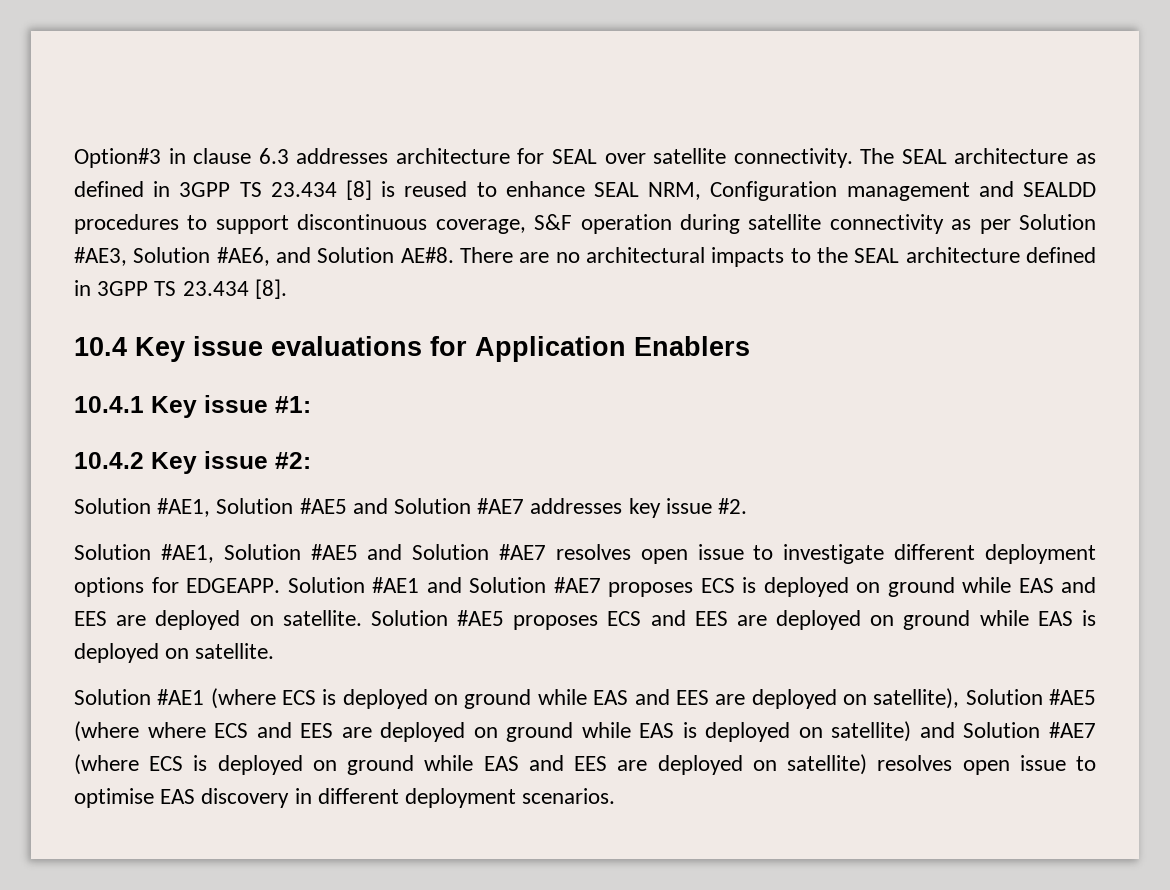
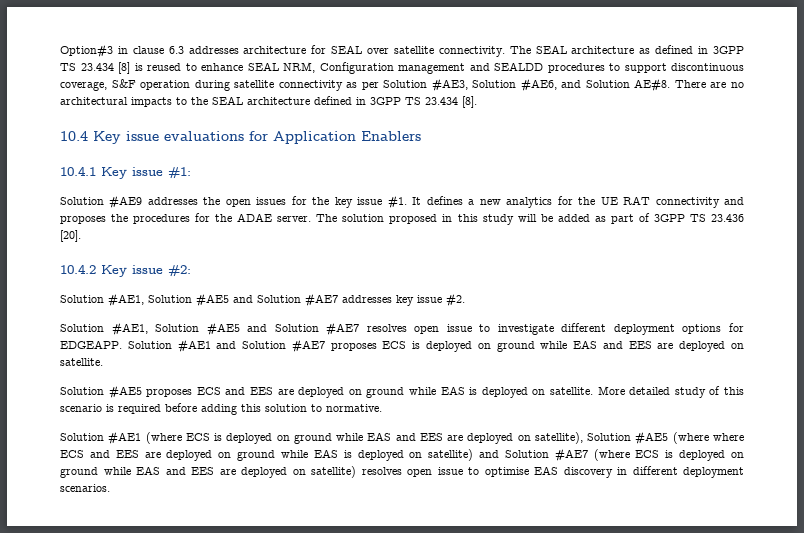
(311, 404) none -> [60,195,745,209] [60,213,744,225] [60,230,81,242] // Solution #AE9 addresses the open issues for the key issue #1. It defines a new analytics for the UE RAT connectivity and proposes the procedures for the ADAE server. The solution proposed in this study will be added as part of 3GPP TS 23.436 [20].
(362, 618) none -> (103, 362) //
(275, 651) none -> [597,386,745,398] [60,403,382,415] More detailed study of this scenario is required before adding this solution to normative.

